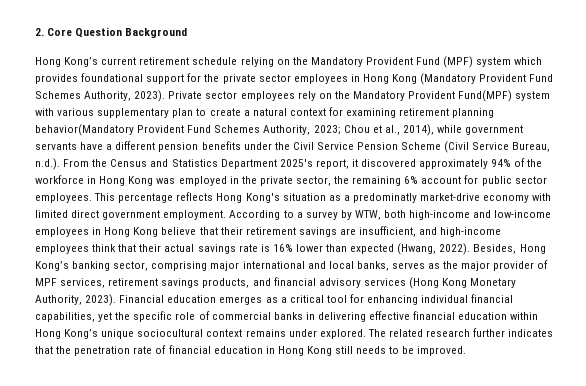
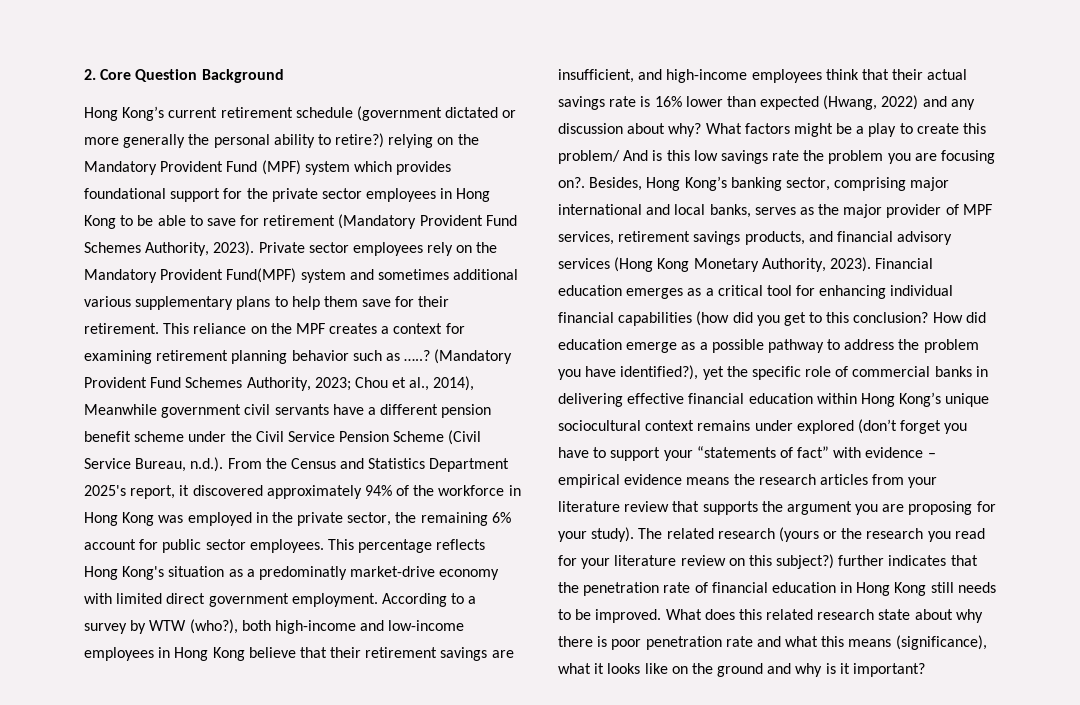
(238, 61) none -> [356,106,517,121] [84,133,385,148] (government dictated or more generally the personal ability to retire?)
(418, 79) none -> [120,215,336,226] to be able to save for retirement
[35,108,287,118] with various supplementary plan to create a natural -> [349,269,519,280] [84,296,450,310] [84,323,390,334] and sometimes additional various supplementary plans to help them save for their retirement. This reliance on the MPF creates a
[35,124,134,136] behavior(Mandatory -> [291,349,513,364] behavior such as …..? (Mandatory
[437,125,524,135] while government -> [84,404,271,418] Meanwhile government civil
[201,141,241,150] benefits -> [84,431,185,442] benefit scheme
[354,210,381,220] WTW, -> [149,619,238,634] WTW (who?),
[439,243,471,255] 2022). -> [881,95,975,110] [558,123,987,137] [558,150,996,164] [558,177,585,188] 2022) and any discussion about why? What factors might be a play to create this problem/ And is this low savings rate the problem you are focusing on?.
[35,312,95,322] capabilities, -> [618,311,986,326] [558,339,979,353] [558,365,699,380] capabilities (how did you get to this conclusion? How did education emerge as a possible pathway to address the problem you have identified?),
[319,329,471,339] explored. The related research -> [796,419,968,434] [558,446,936,461] [558,474,938,488] [558,501,996,515] [558,527,985,542] [558,554,835,569] explored (don’t forget you have to support your “statements of fact” with evidence – empirical evidence means the research articles from your literature review that supports the argument you are proposing for your study). The related research (yours or the research you read for your literature review on this subject?)
(467, 351) none -> [665,609,983,623] [558,635,987,650] [558,663,926,677] What does this related research state about why there is poor penetration rate and what this means (significance), what it looks like on the ground and why is it important?

